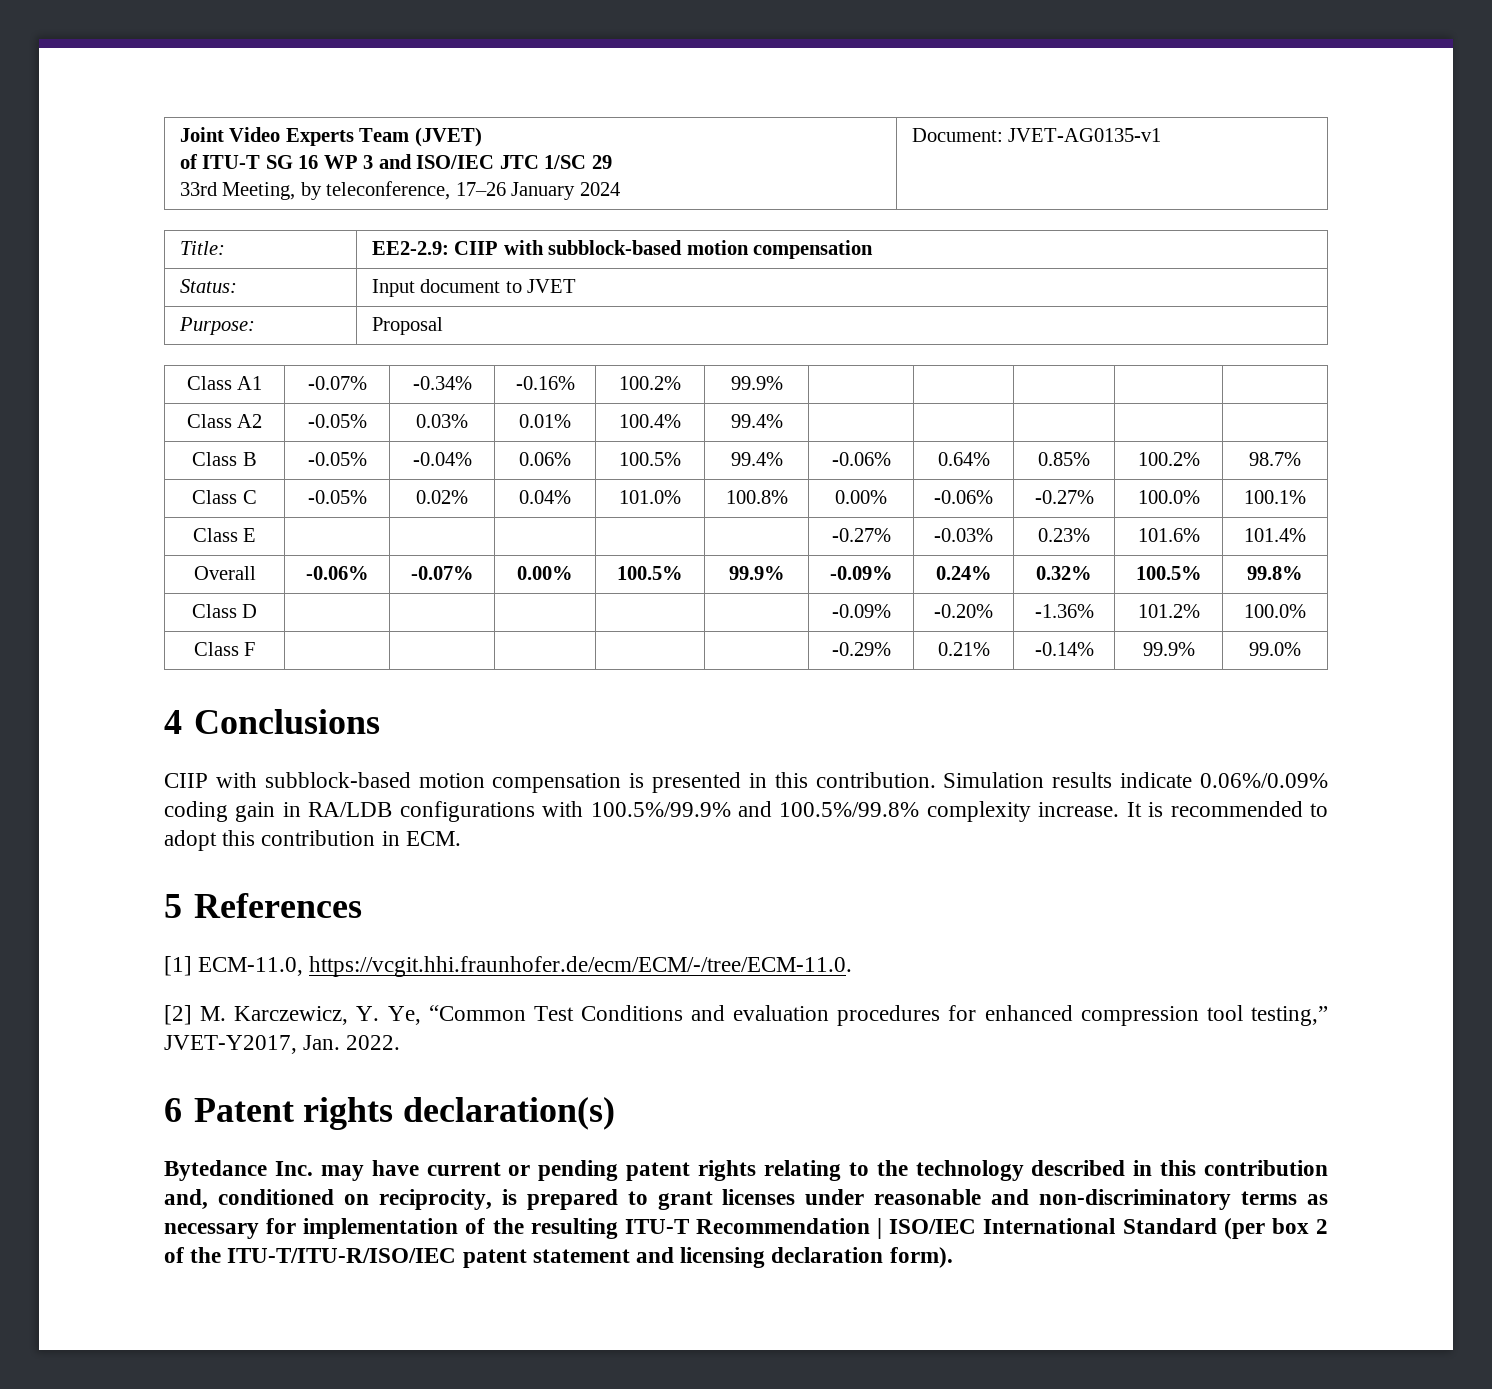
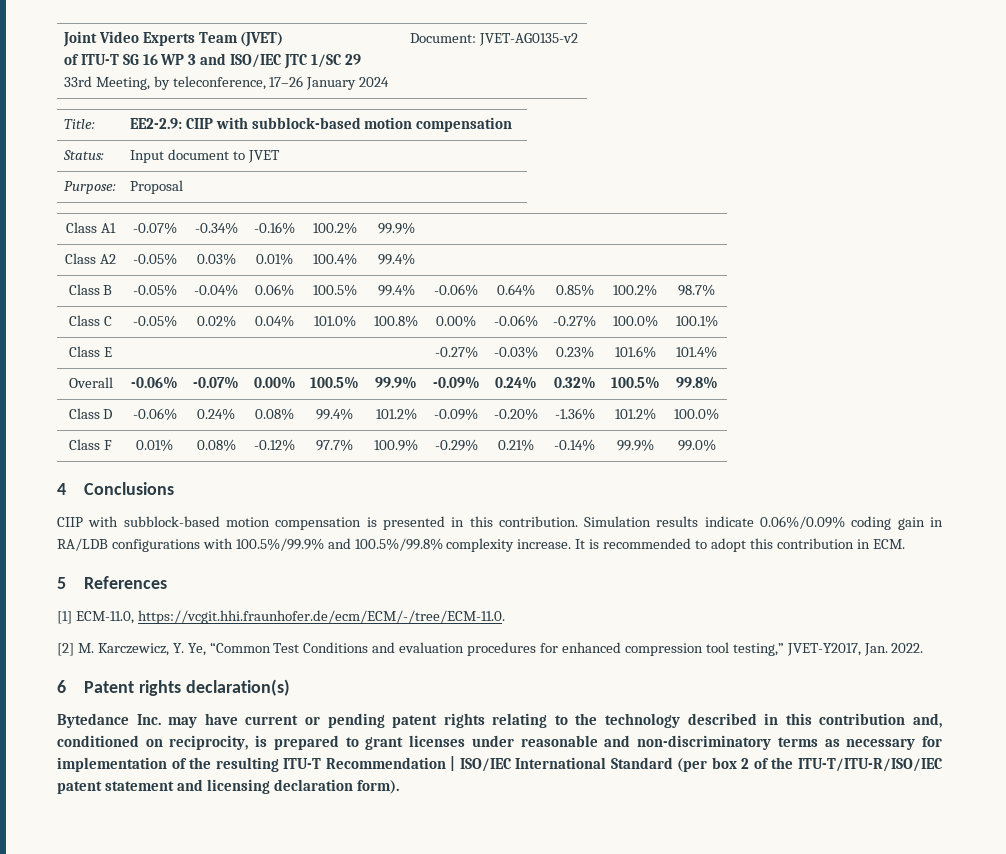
[1008,128,1162,142] JVET-AG0135-v1 -> [478,33,578,46] JVET-AG0135-v2
(258, 611) | | | | -> [132,408,177,420] [197,408,235,420] [255,408,294,420] [316,408,353,420] [375,408,417,420] -0.06% | 0.24% | 0.08% | 99.4% | 101.2%
(256, 649) | | | | -> [136,439,173,451] [196,439,236,451] [254,439,295,451] [316,439,353,451] [374,439,418,451] 0.01% | 0.08% | -0.12% | 97.7% | 100.9%

